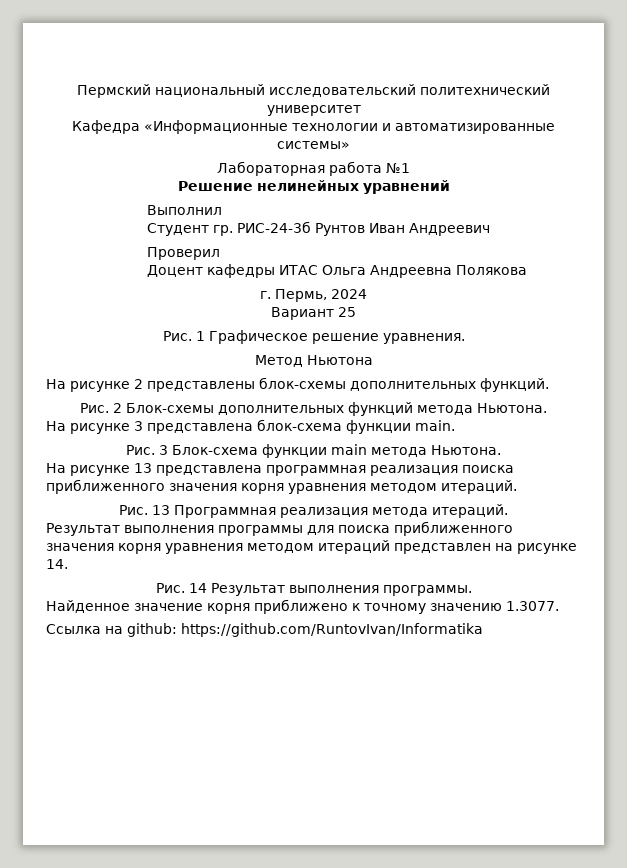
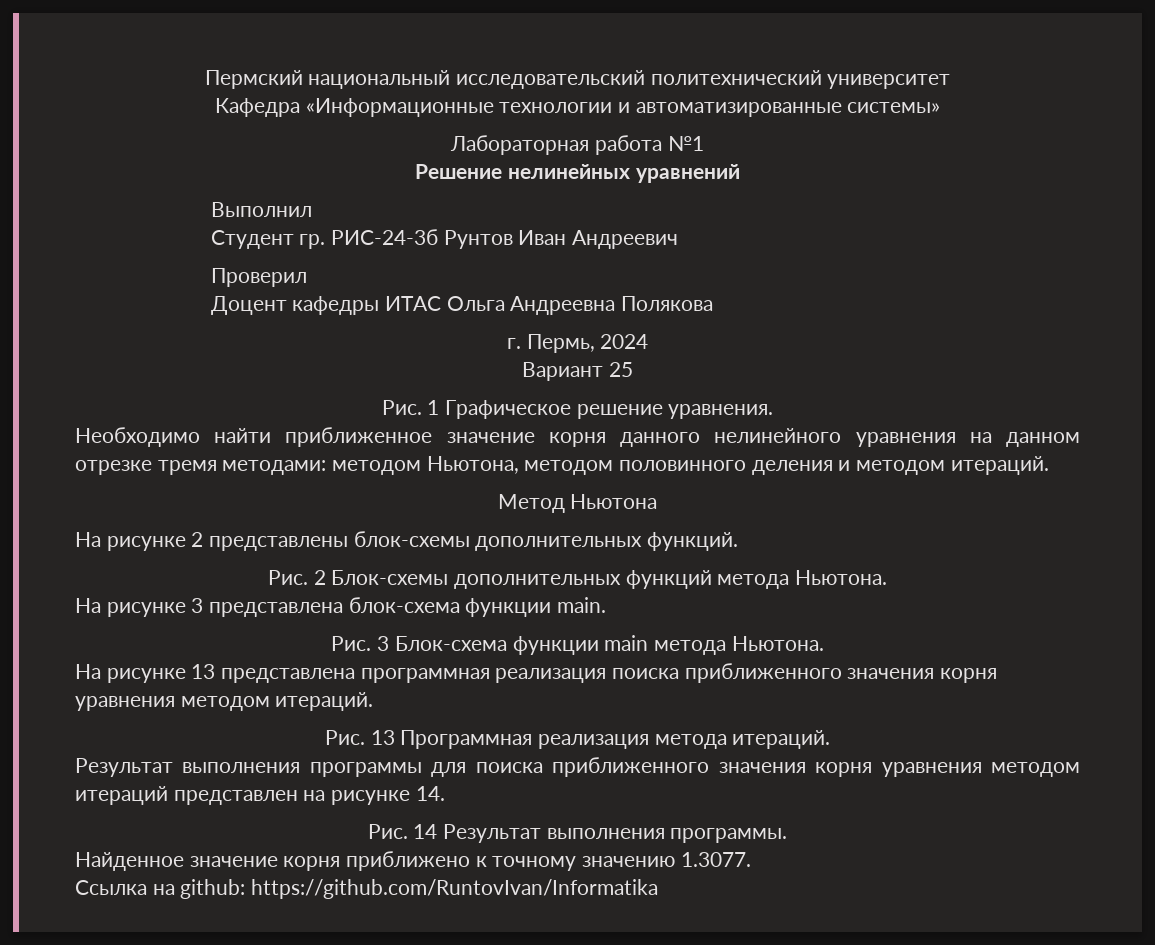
(465, 338) none -> [75,427,1080,447] [75,456,1049,475] // Необходимо найти приближенное значение корня данного нелинейного уравнения на данном отрезке тремя методами: методом Ньютона, методом половинного деления и методом итераций.

